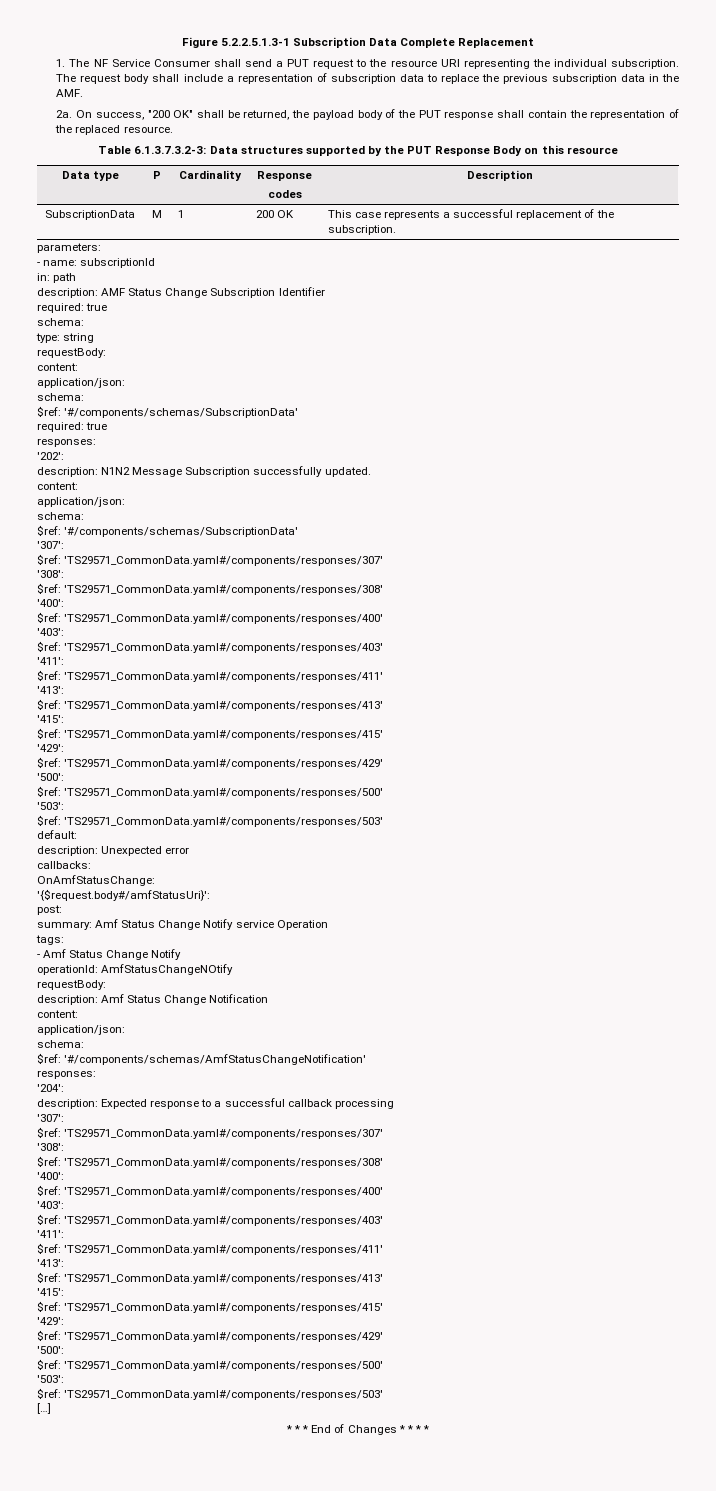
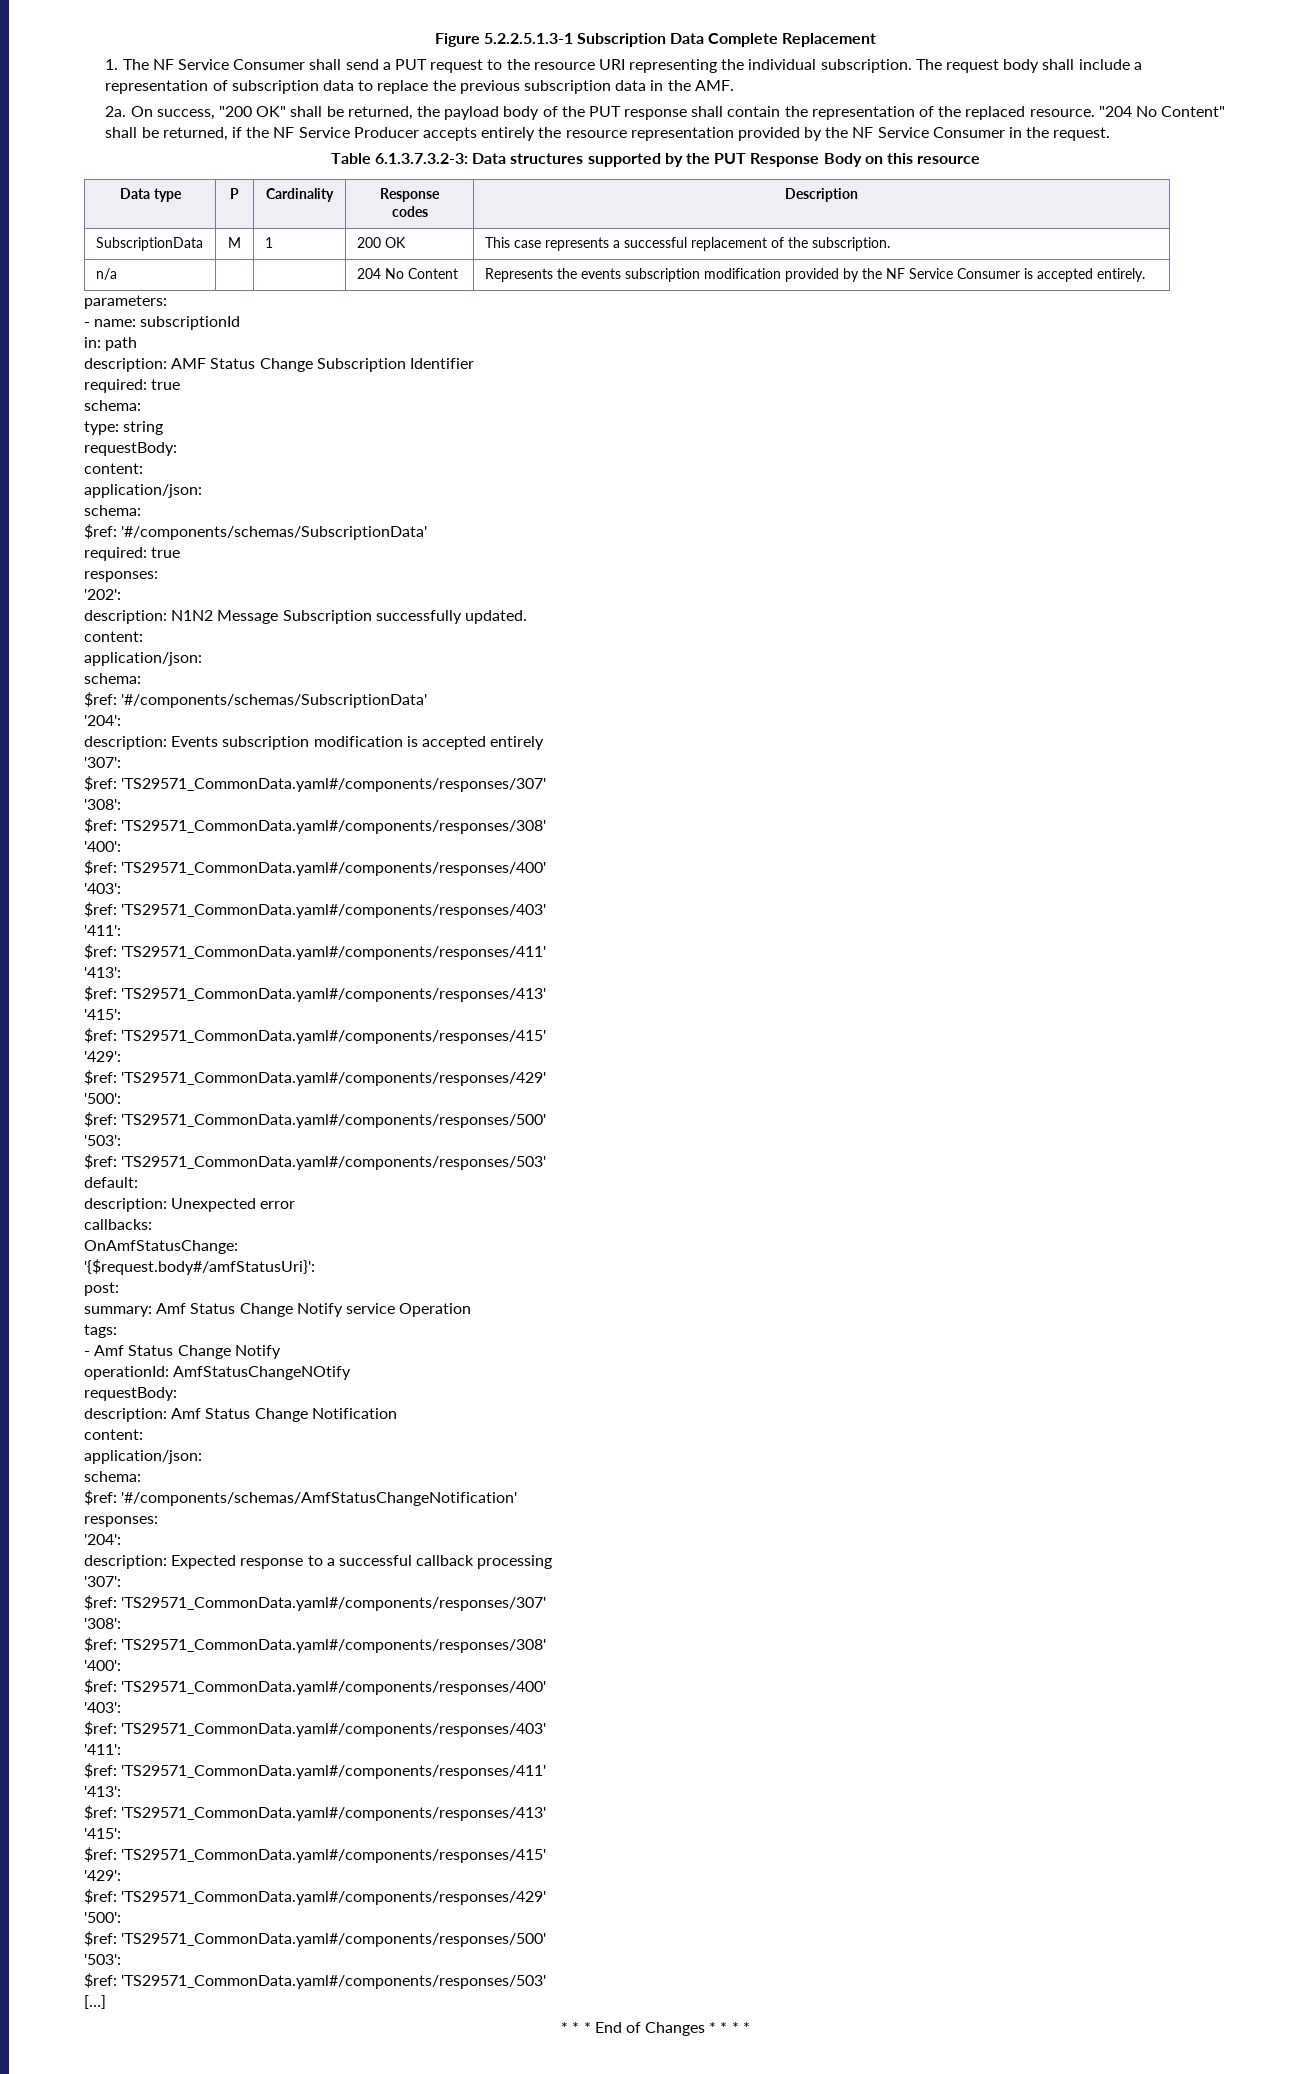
(173, 129) none -> [1098,106,1226,117] [105,127,1111,141] "204 No Content" shall be returned, if the NF Service Producer accepts entirely the resource representation provided by the NF Service Consumer in the request.
(396, 230) none -> [95,268,117,280] [356,268,458,279] [484,268,1145,282] // n/a | | | 204 No Content | Represents the events subscription modification provided by the NF Service Consumer is accepted entirely.
(299, 532) none -> [84,715,121,726] [84,736,545,750] // '204': // description: Events subscription modification is accepted entirely

